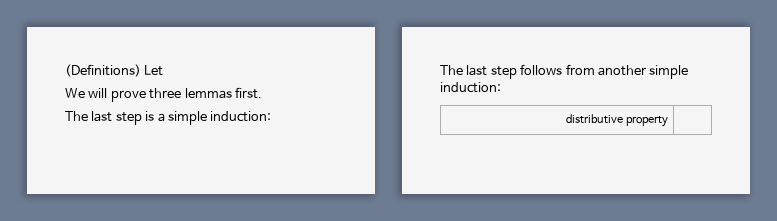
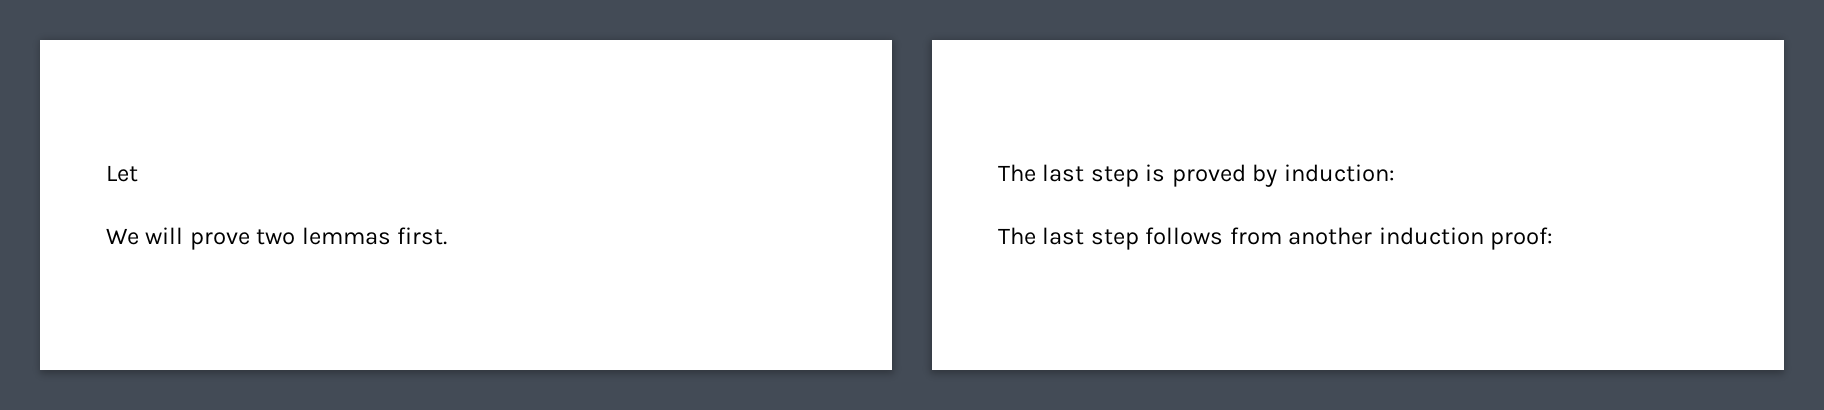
[65,64,141,77] (Definitions) -> (106, 173) none
[149,88,182,99] three -> [256,229,296,245] two
[157,111,207,125] a simple -> [1171,164,1278,187] proved by
[649,65,689,79] [440,82,501,93] [565,114,668,127] simple induction: // distributive property | -> [1378,227,1554,250] induction proof:

